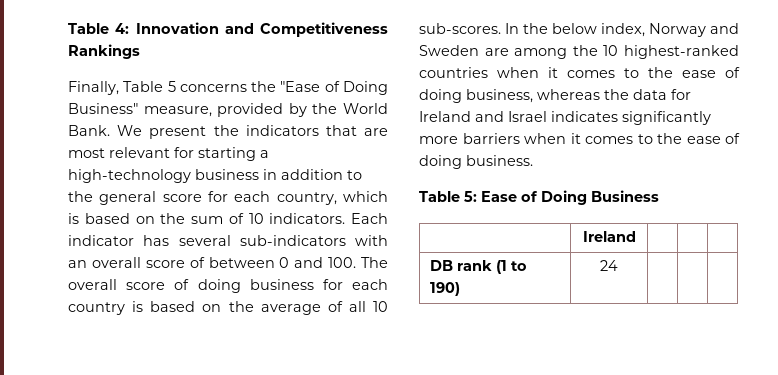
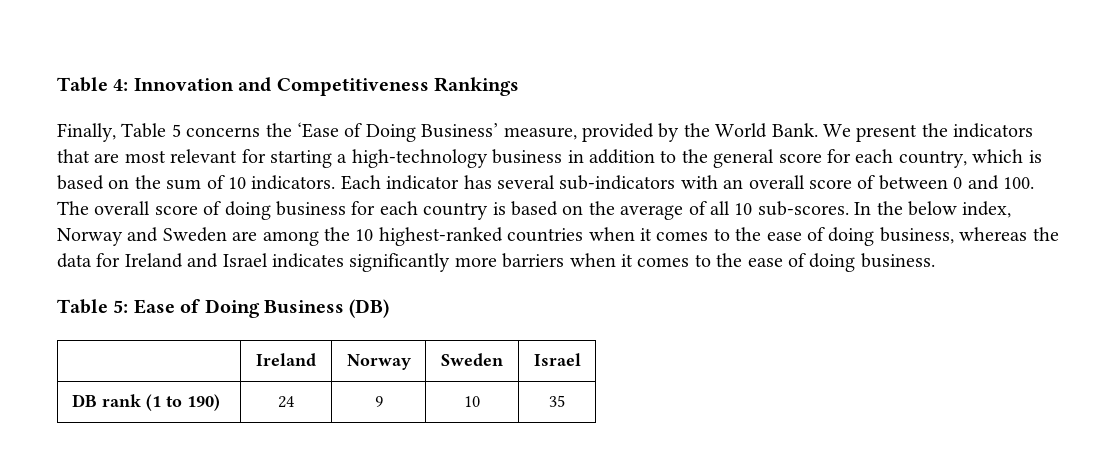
[280,81,388,95] [68,103,138,114] "Ease of Doing Business" -> [297,122,499,142] ‘Ease of Doing Business’
(659, 196) none -> [349,299,390,318] (DB)
(636, 236) | | -> [346,354,411,370] [441,353,503,366] [533,353,581,366] Norway | Sweden | Israel
(618, 265) | | -> [374,396,383,407] [464,396,480,407] [549,395,565,407] 9 | 10 | 35

